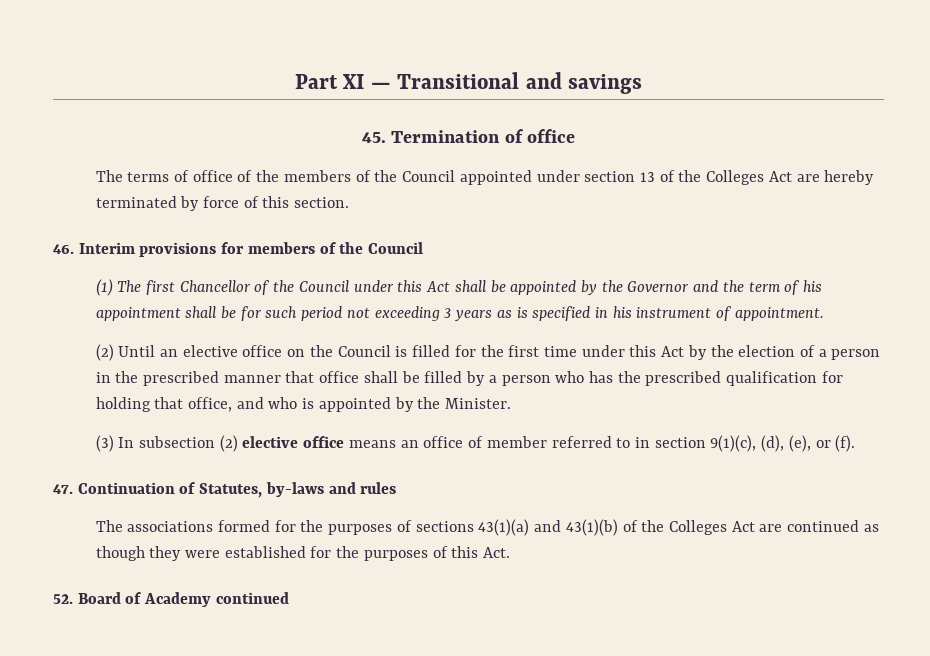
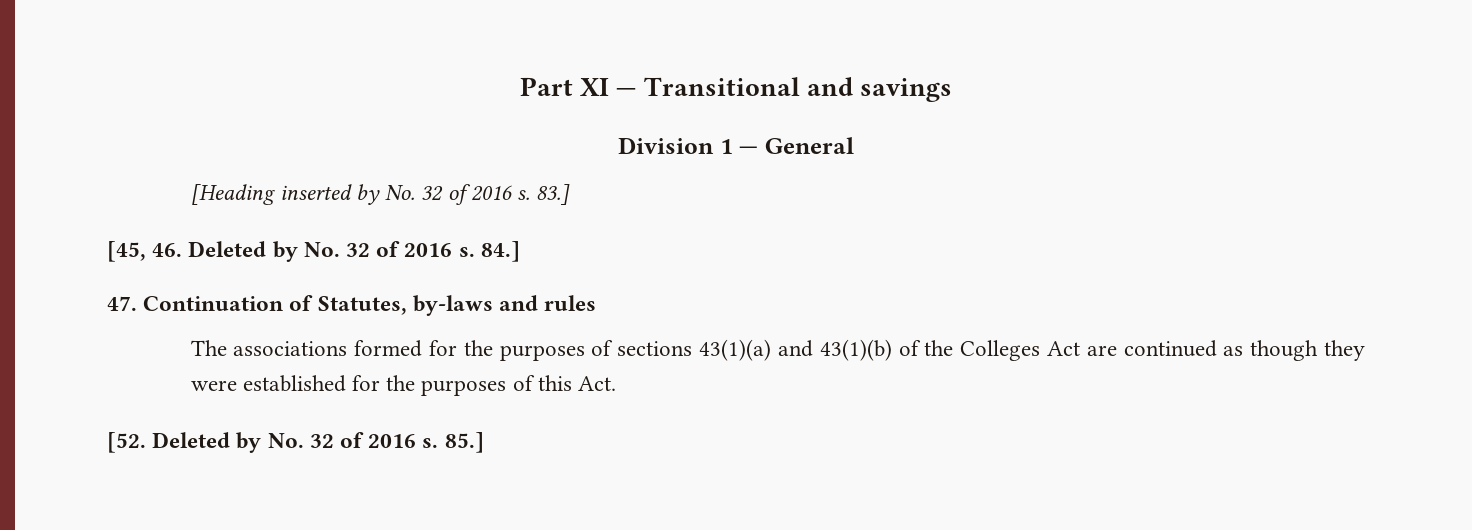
[361,129,576,143] [95,170,875,185] [95,196,350,211] [53,242,424,257] [95,279,823,296] [95,306,824,321] [95,344,881,361] [95,371,843,386] [95,397,512,412] [95,435,856,452] 45. Termination of office // The terms of office of the members of the Council appointed under section 13 of the Colleges Act are hereby terminated by force of this section. // 46. Interim provisions for members of the Council // (1) The first Chancellor of the Council under this Act shall be appointed by the Governor and the term of his appointment shall be for such period not exceeding 3 years as is specified in his instrument of appointment. // (2) Until an elective office on the Council is filled for the first time under this Act by the election of a person in the prescribed manner that office shall be filled by a person who has the prescribed qualification for holding that office, and who is appointed by the Minister. // (3) In subsection (2) elective office means an office of member referred to in section 9(1)(c), (d), (e), or (f). -> [617,137,855,154] [190,184,571,205] [107,241,520,262] Division 1 — General // [Heading inserted by No. 32 of 2016 s. 83.] // [45, 46. Deleted by No. 32 of 2016 s. 84.]
[53,592,289,607] 52. Board of Academy continued -> [107,432,484,453] [52. Deleted by No. 32 of 2016 s. 85.]

